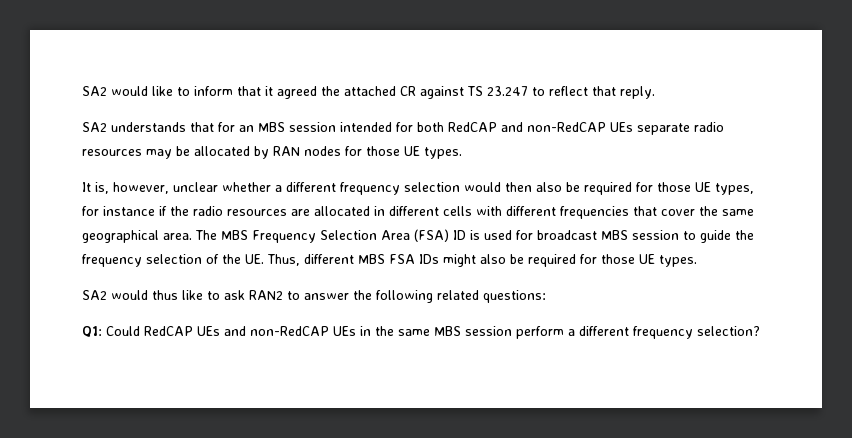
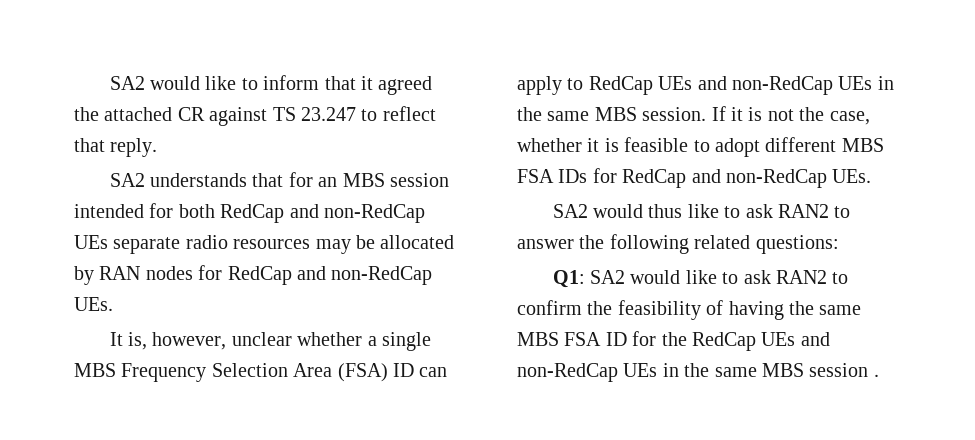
[448,122,606,132] RedCAP and non-RedCAP -> [220,204,425,223] RedCap and non-RedCap
[366,146,462,159] those UE types. -> [227,266,433,285] [74,297,113,311] RedCap and non-RedCap UEs.
[286,182,754,195] [82,206,754,219] [82,230,217,243] different frequency selection would then also be required for those UE types, for instance if the radio resources are allocated in different cells with different frequencies that cover the same geographical area. The -> [381,332,431,351] single
[470,230,754,243] [82,254,697,267] is used for broadcast MBS session to guide the frequency selection of the UE. Thus, different MBS FSA IDs might also be required for those UE types. -> [419,367,448,377] [517,76,894,95] [517,106,870,125] [517,137,884,157] [517,168,872,188] can apply to RedCap UEs and non-RedCap UEs in the same MBS session. If it is not the case, whether it is feasible to adopt different MBS FSA IDs for RedCap and non-RedCap UEs.
[106,326,329,336] Could RedCAP UEs and non-RedCAP -> [589,270,849,284] [517,300,862,320] [517,331,830,351] [517,363,618,382] SA2 would like to ask RAN2 to confirm the feasibility of having the same MBS FSA ID for the RedCap UEs and non-RedCap
[516,326,760,339] perform a different frequency selection? -> [873,374,879,377] .

